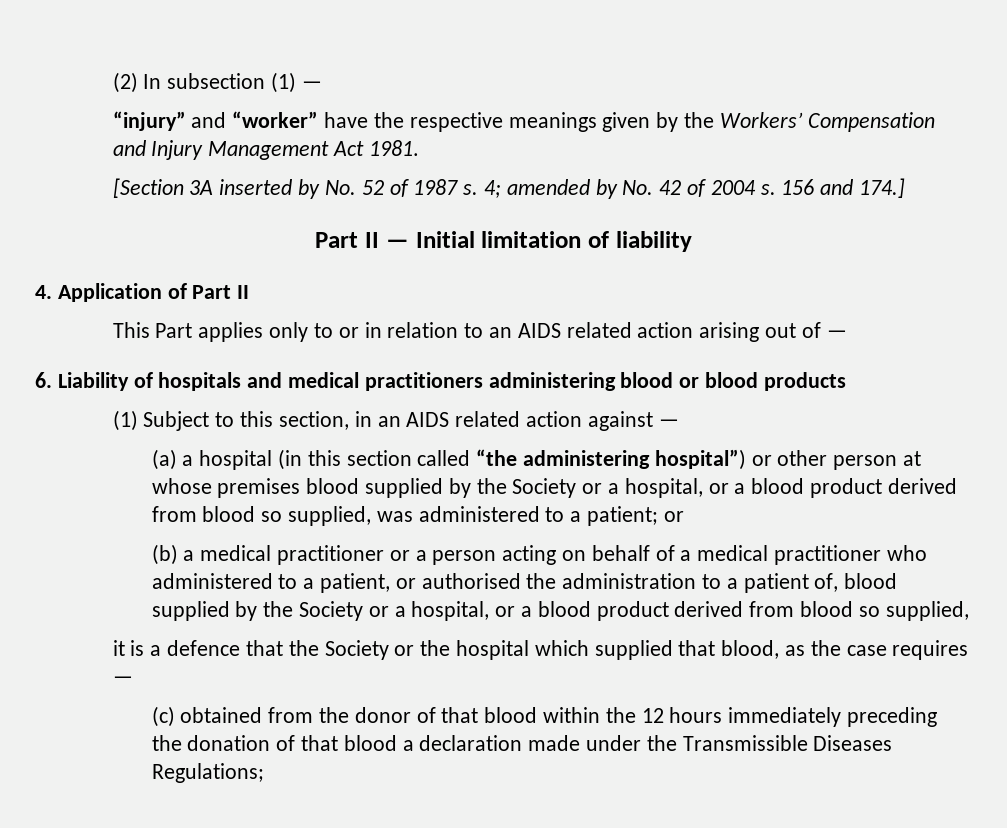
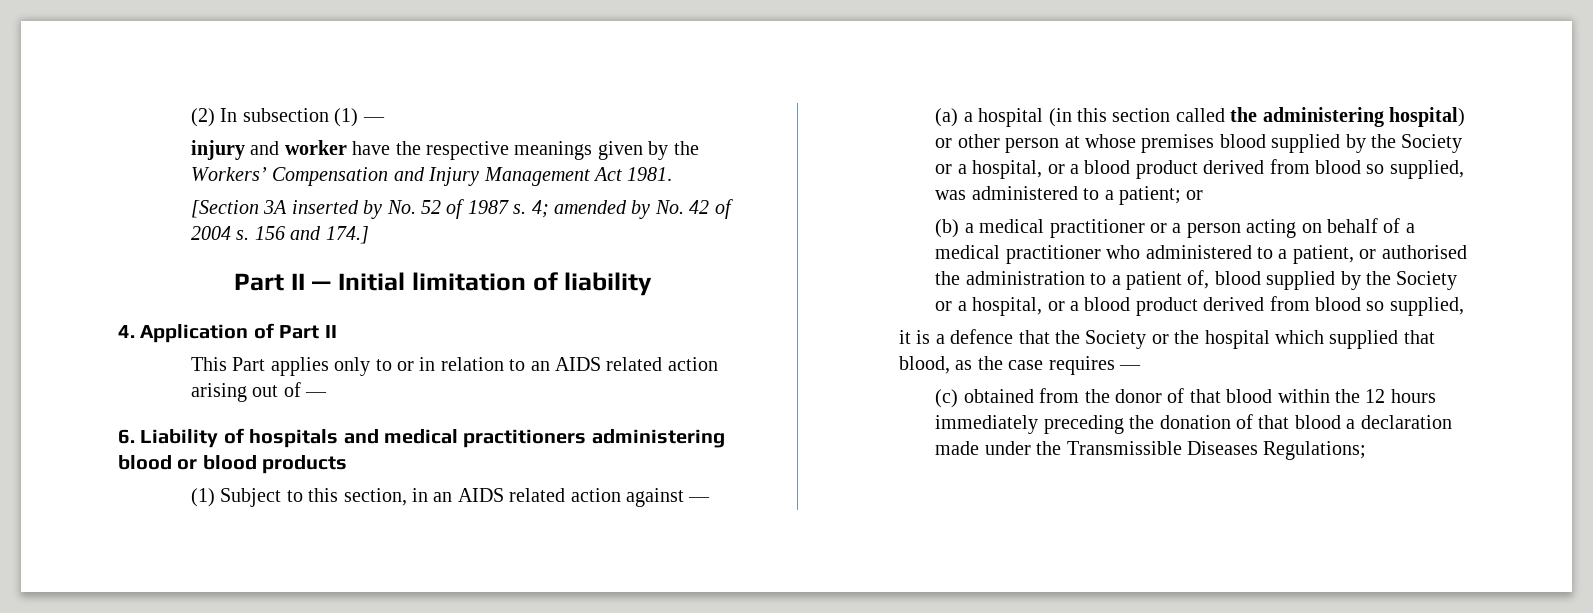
[112,111,319,131] “injury” and “worker” -> [190,140,347,160] injury and worker
[476,449,746,470] “the administering hospital”) -> [1230,107,1466,127] the administering hospital)

